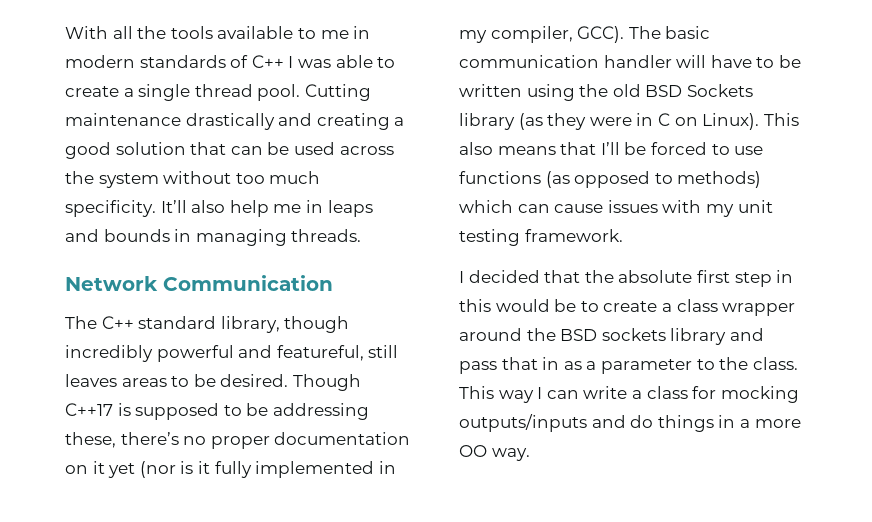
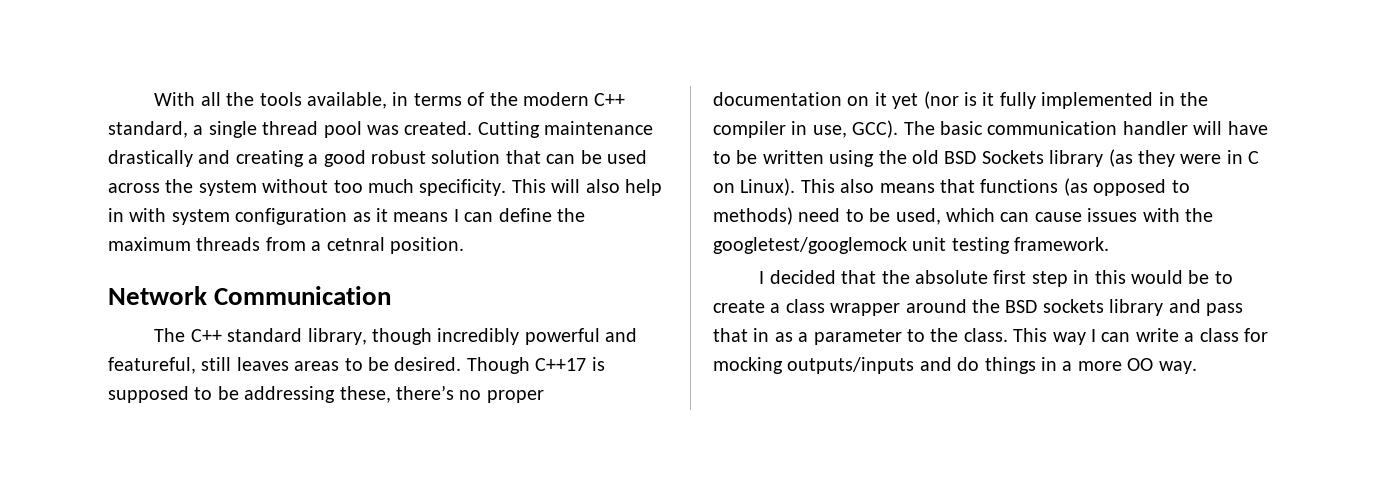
[217,26,371,39] [65,55,396,68] [65,84,301,101] available to me in modern standards of C++ I was able to create a single thread pool. -> [307,92,626,109] [108,121,473,138] available, in terms of the modern C++ standard, a single thread pool was created.
(111, 150) none -> [371,150,426,164] robust
[160,200,373,217] [65,229,362,246] It’ll also help me in leaps and bounds in managing threads. -> [511,179,662,196] [108,208,585,225] [108,237,464,254] This will also help in with system configuration as it means I can define the maximum threads from a cetnral position.
[459,26,573,43] my compiler, -> [1180,92,1208,106] [713,121,847,138] the compiler in use,
[600,142,764,155] I’ll be forced to use -> (975, 186) none
(762, 179) none -> [798,208,941,225] need to be used,
[705,204,734,217] my -> [1185,208,1213,222] [713,237,907,254] the googletest/googlemock

